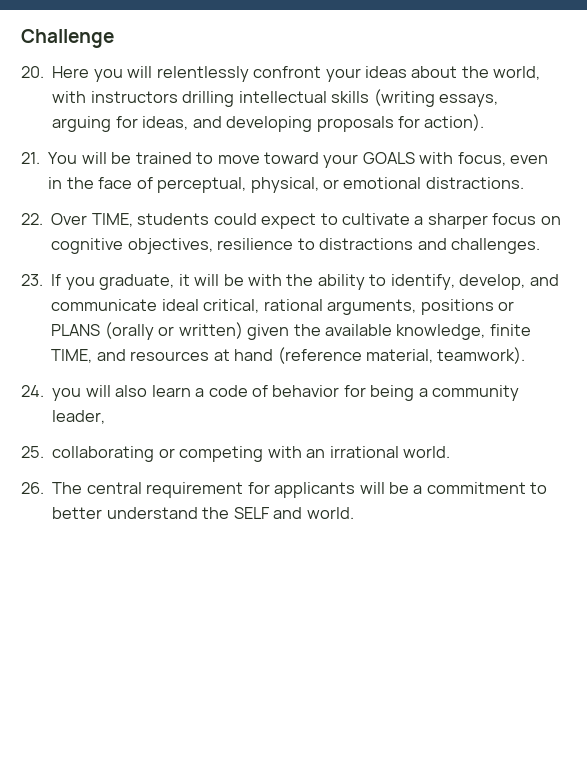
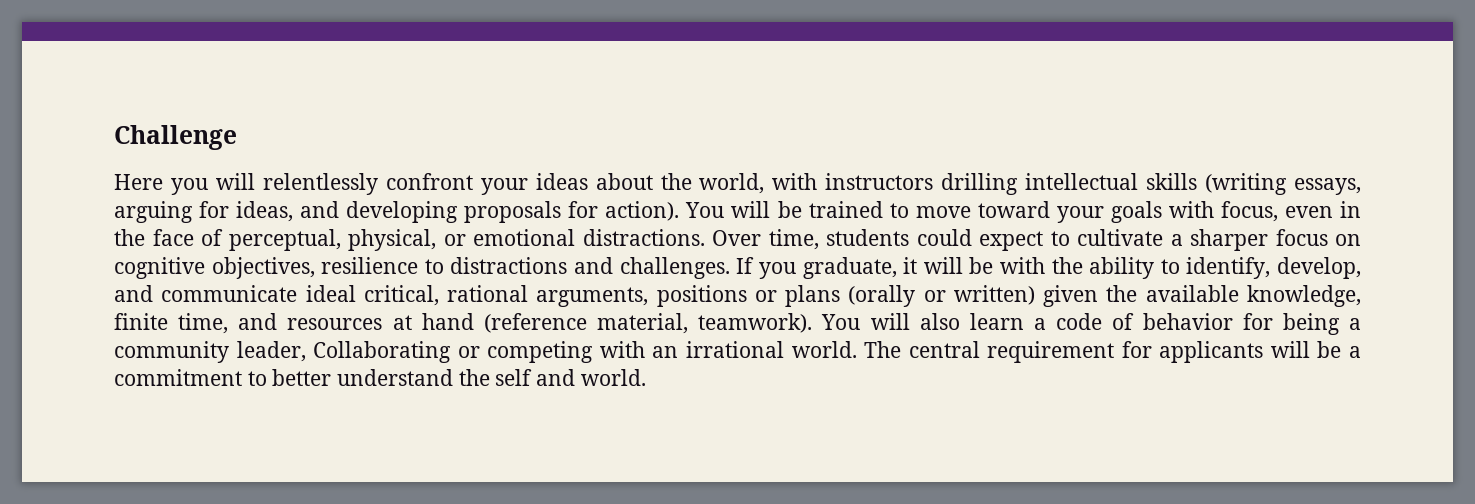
[21,66,44,78] 20. -> (237, 137) none
[21,152,40,164] // 21. -> (680, 211) none
[362,152,415,164] GOALS -> [1110,201,1162,223] goals
[21,213,133,227] // 22. Over TIME, -> [712,229,819,250] Over time,
[21,274,43,286] // 23. -> (730, 268) none
[51,324,101,336] PLANS -> [785,285,841,307] plans
[51,349,93,363] TIME, -> [178,313,229,334] time,
[21,385,82,401] // 24. you -> [821,314,861,330] You
[21,446,155,462] // 25. collaborating -> [313,341,452,363] Collaborating
[21,482,44,494] // 26. -> (857, 349) none
[233,507,269,519] SELF -> [495,369,533,386] self

